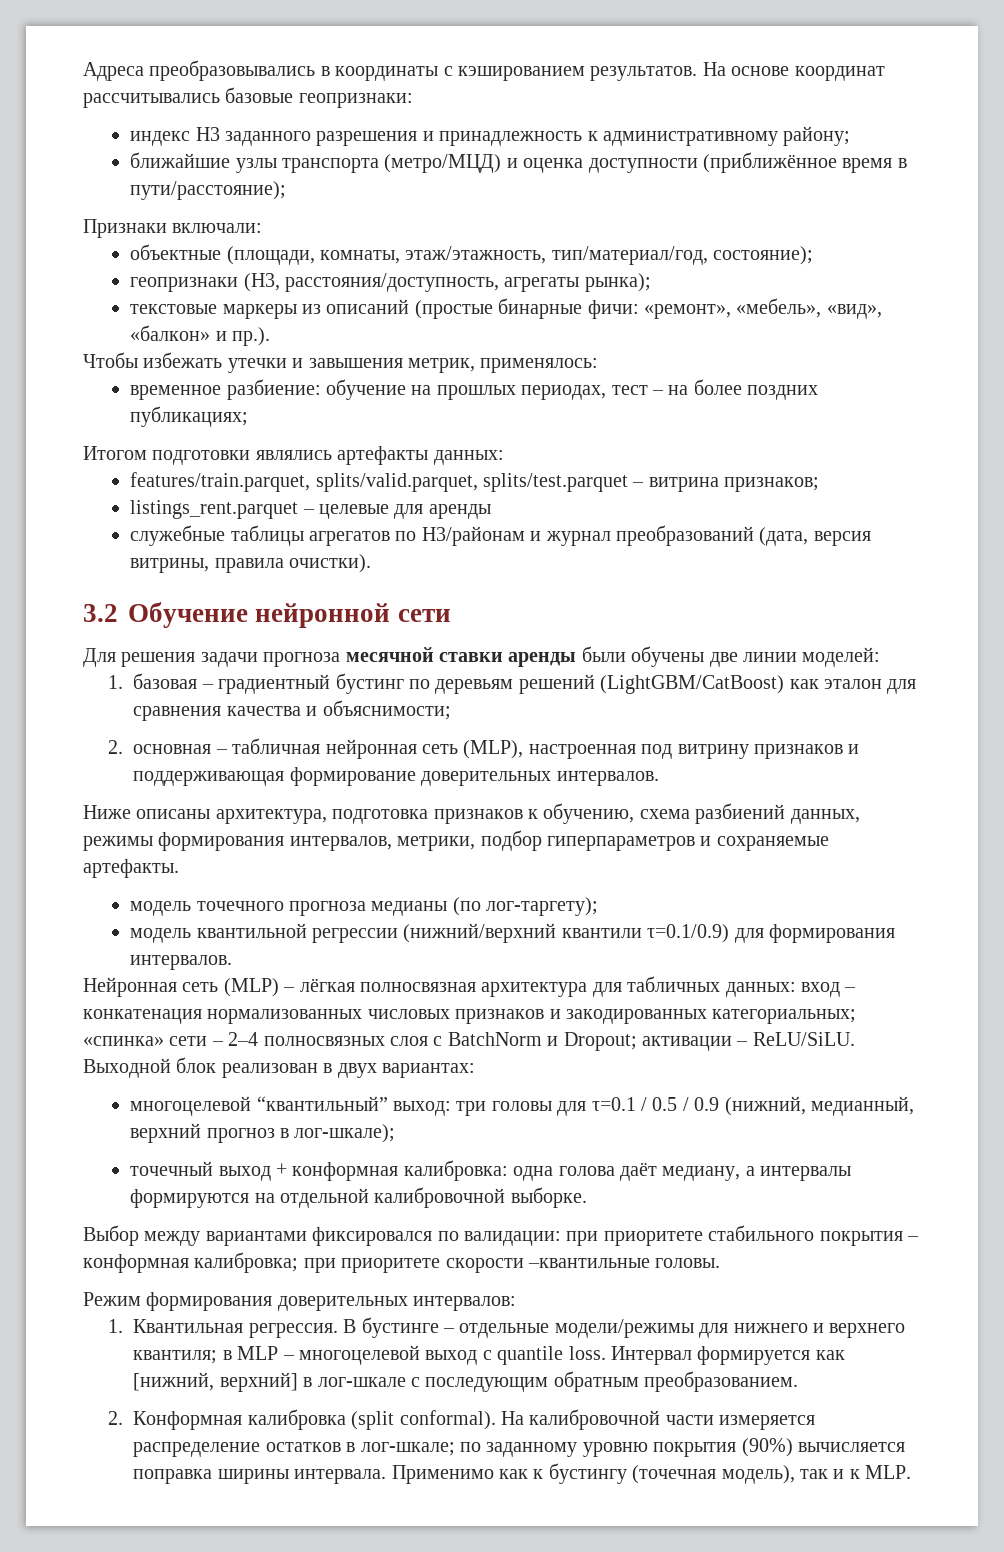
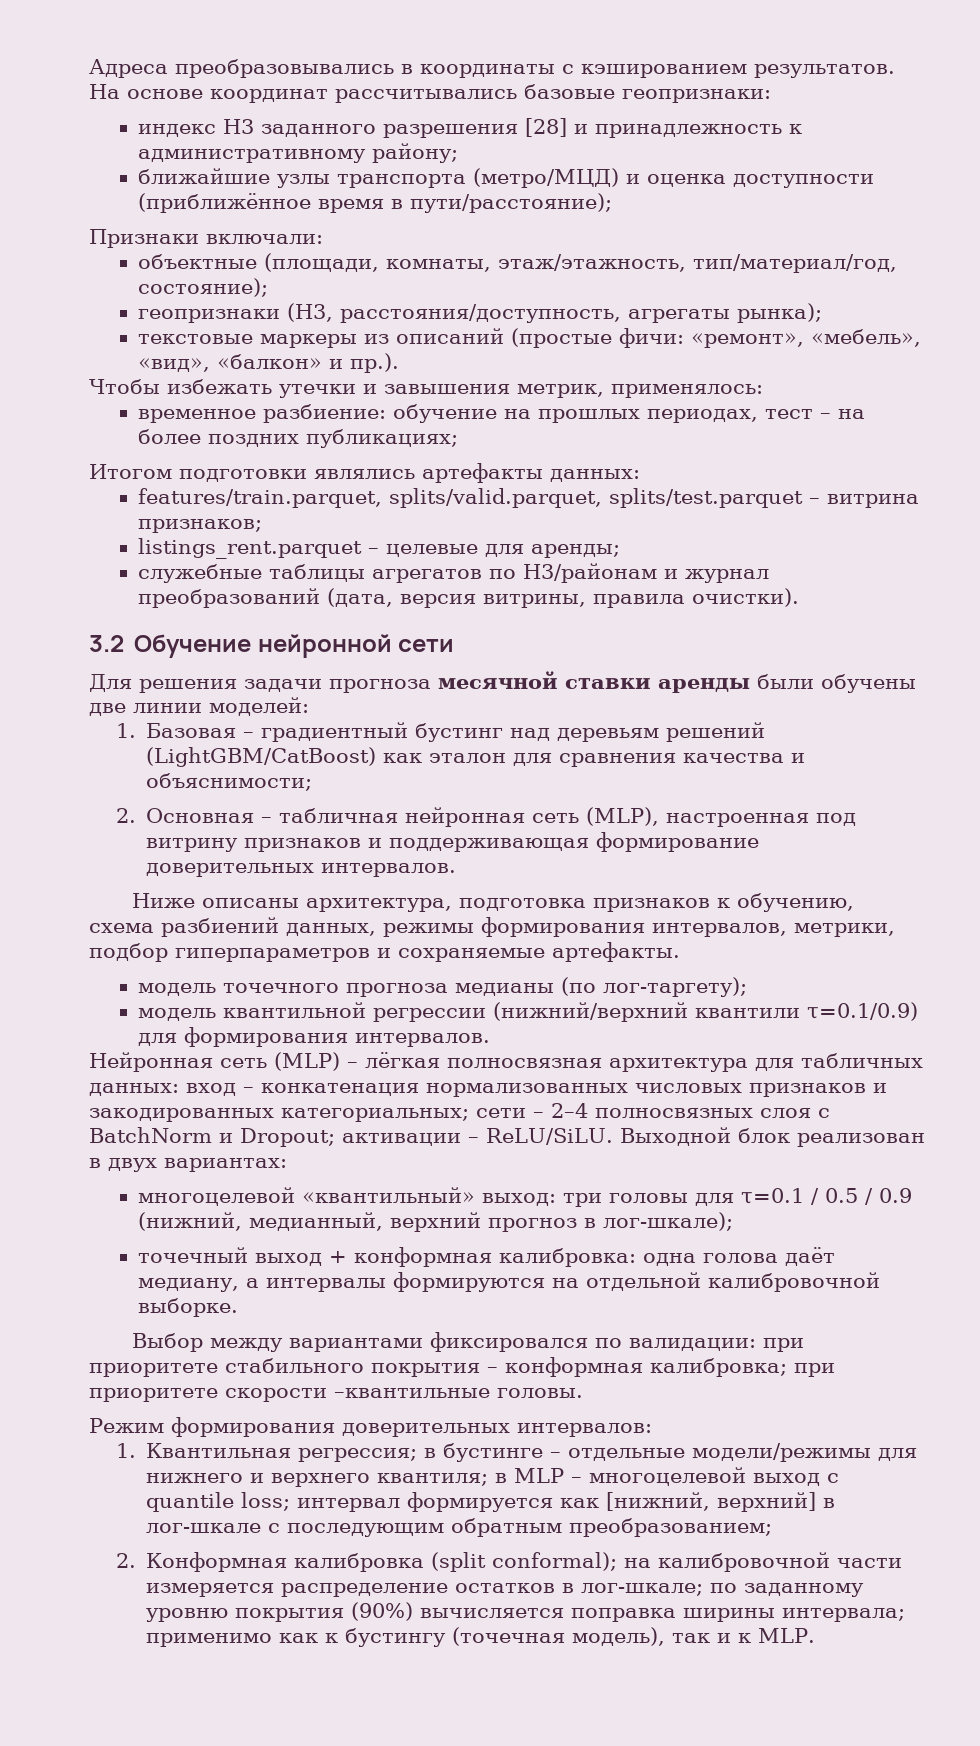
(418, 138) none -> [525,118,568,137] [28]
[498,298,583,319] бинарные -> (613, 338) none
[428,504,491,519] аренды -> [531,544,621,558] аренды;
[133,673,198,689] базовая -> [145,723,236,738] Базовая
[408,679,430,689] по -> [509,728,550,741] над
[133,744,212,754] основная -> [145,808,254,823] Основная
[83,1036,164,1046] «спинка» -> (469, 1115) none
[256,1096,388,1111] “квантильный” -> [302,1187,476,1203] «квантильный»
[248,1319,357,1338] регрессия. В -> [297,1448,436,1462] регрессия; в
[568,1346,692,1365] loss. Интервал -> [240,1492,400,1512] loss; интервал
[644,1371,799,1392] преобразованием. -> [568,1518,772,1537] преобразованием;
[399,1410,524,1430] conformal). На -> [491,1552,651,1571] conformal); на
[294,1465,494,1484] интервала. Применимо -> [781,1608,905,1622] [145,1633,272,1647] интервала; применимо

